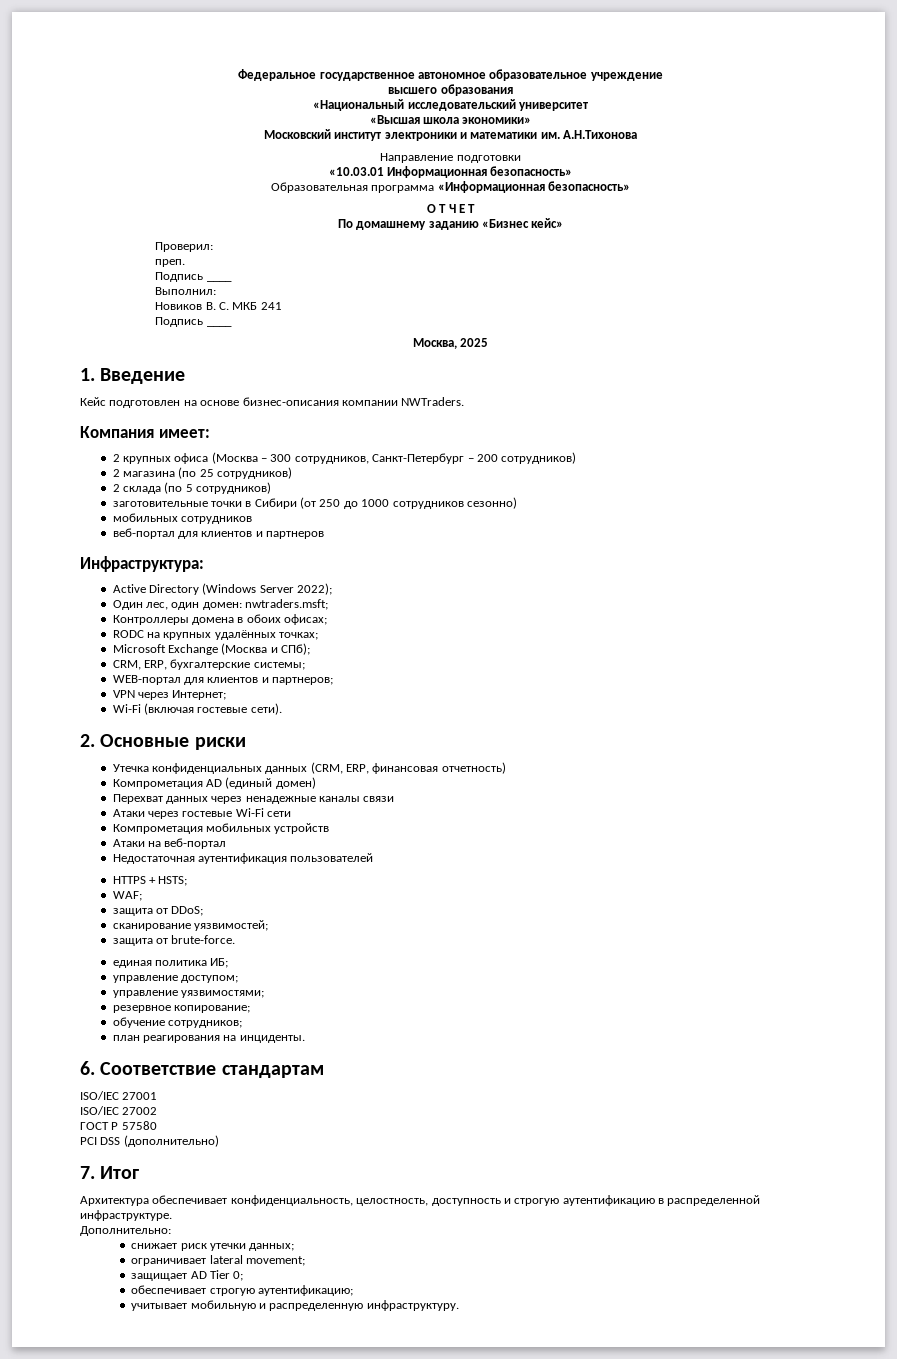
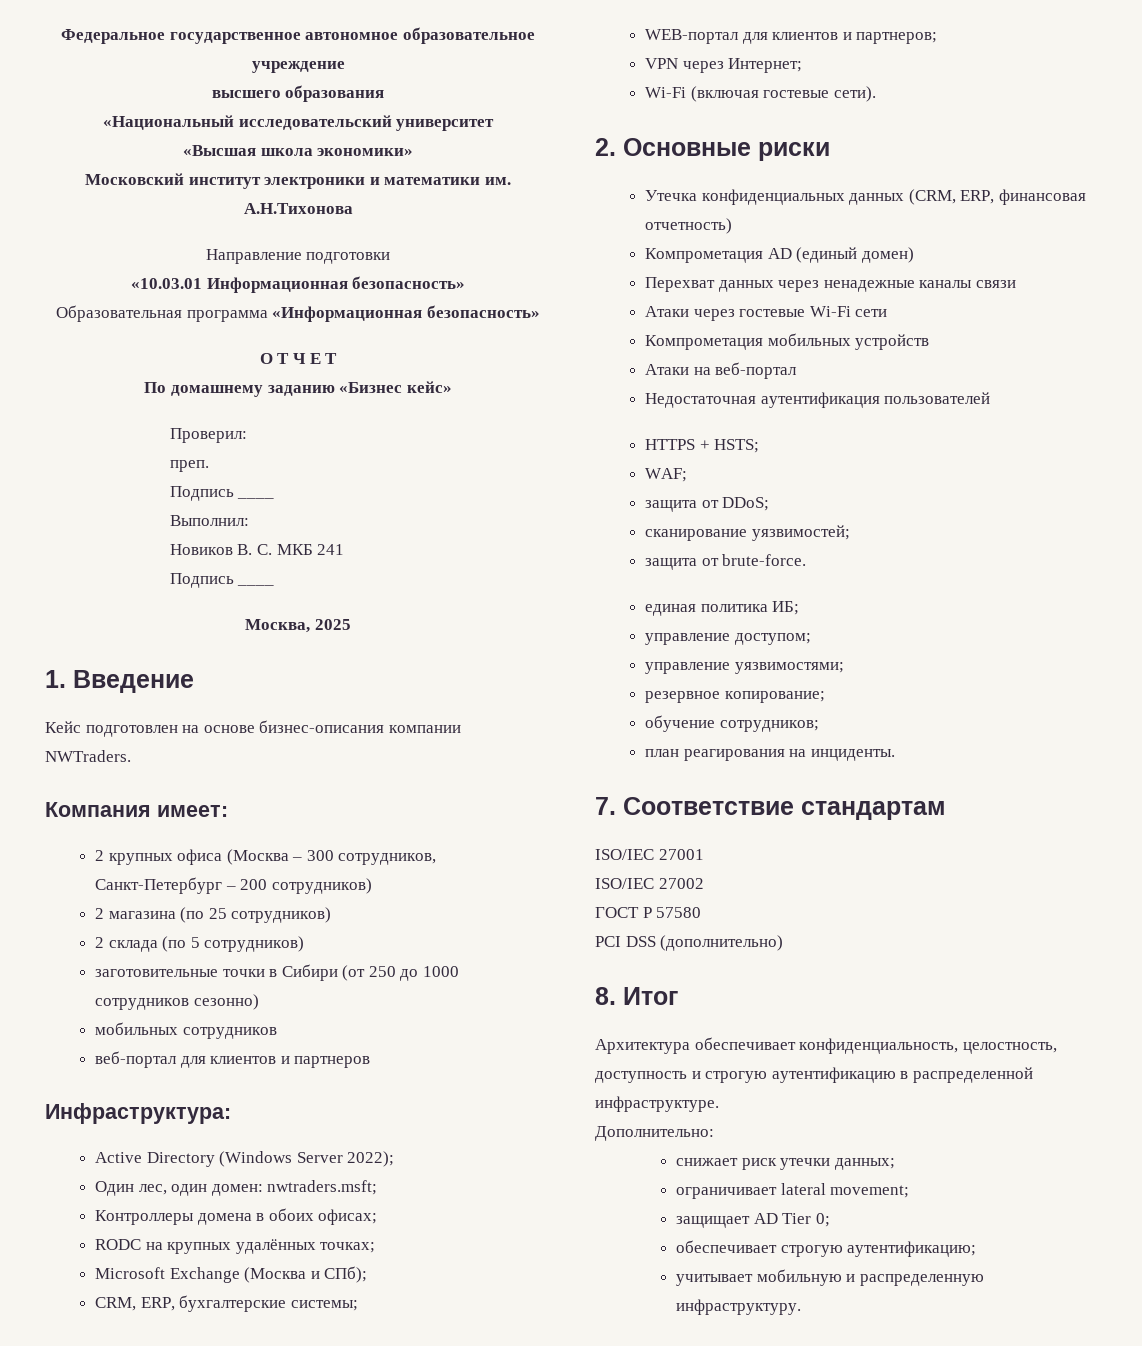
[80,1061,95,1075] 6. -> [595,797,616,815] 7.
[80,1166,95,1179] 7. -> [595,987,616,1005] 8.

